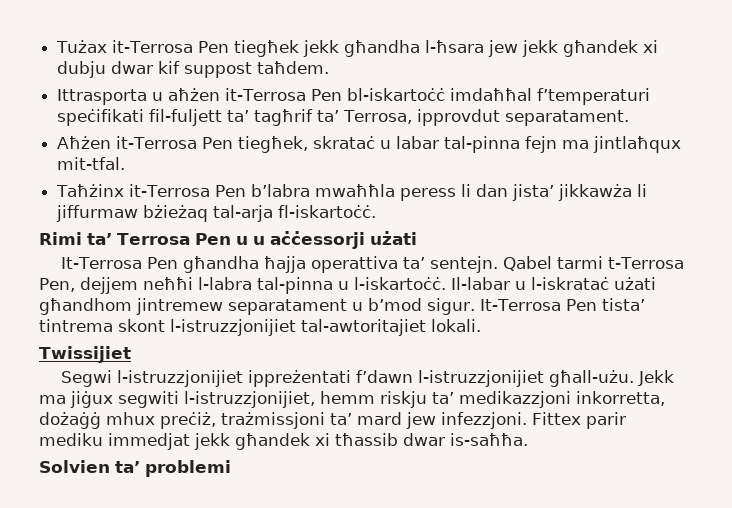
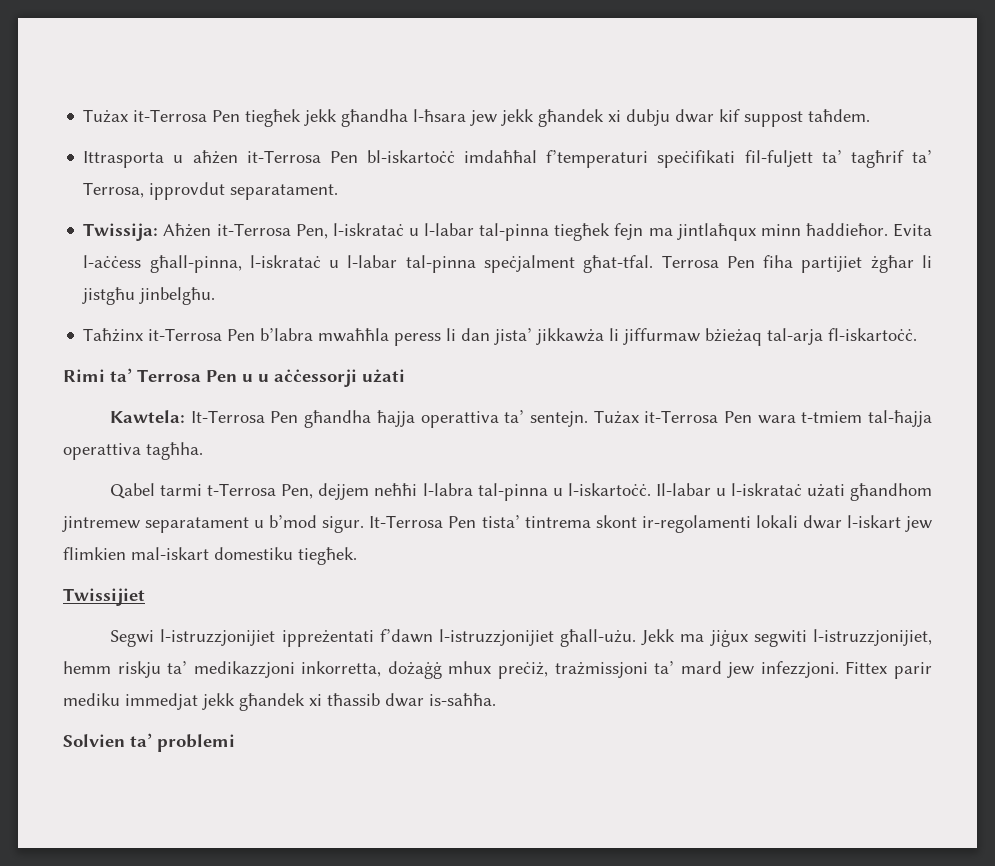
(630, 118) none -> [83,223,159,241] Twissija:
[202,136,682,153] [57,157,126,170] Pen tiegħek, skrataċ u labar tal-pinna fejn ma jintlaħqux mit-tfal. -> [295,223,932,241] [83,255,932,273] [82,287,216,305] Pen, l-iskrataċ u l-labar tal-pinna tiegħek fejn ma jintlaħqux minn ħaddieħor. Evita l-aċċess għall-pinna, l-iskrataċ u l-labar tal-pinna speċjalment għat-tfal. Terrosa Pen fiha partijiet żgħar li jistgħu jinbelgħu.
(417, 238) none -> [110,410,186,423] Kawtela:
(499, 264) none -> [593,410,933,427] [63,442,203,460] Tużax it-Terrosa Pen wara t-tmiem tal-ħajja operattiva tagħha. //
[170,319,481,336] l-istruzzjonijiet tal-awtoritajiet lokali. -> [641,515,932,533] [63,547,357,565] ir-regolamenti lokali dwar l-iskart jew flimkien mal-iskart domestiku tiegħek.

